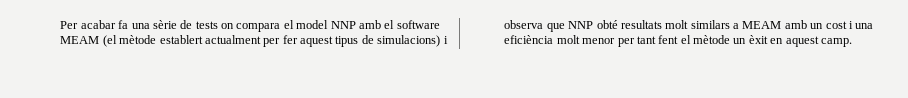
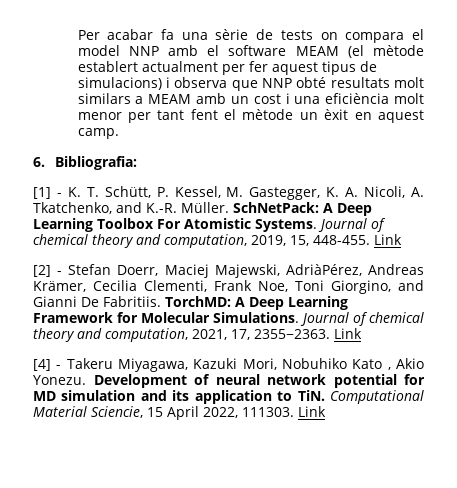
(852, 42) none -> [33,156,138,170] [33,186,424,200] [33,202,372,216] [33,218,386,232] [33,234,402,248] [33,264,424,278] [33,280,425,294] [33,296,348,310] [33,312,424,326] [33,328,362,342] [33,358,425,372] [33,374,425,388] [33,390,424,404] [33,406,326,420] // 6. Bibliografia: // [1] - K. T. Schütt, P. Kessel, M. Gastegger, K. A. Nicoli, A. Tkatchenko, and K.-R. Müller. SchNetPack: A Deep Learning Toolbox For Atomistic Systems. Journal of chemical theory and computation, 2019, 15, 448-455. Link // [2] - Stefan Doerr, Maciej Majewski, AdriàPérez, Andreas Krämer, Cecilia Clementi, Frank Noe, Toni Giorgino, and Gianni De Fabritiis. TorchMD: A Deep Learning Framework for Molecular Simulations. Journal of chemical theory and computation, 2021, 17, 2355−2363. Link // [4] - Takeru Miyagawa, Kazuki Mori, Nobuhiko Kato , Akio Yonezu. Development of neural network potential for MD simulation and its application to TiN. Computational Material Sciencie, 15 April 2022, 111303. Link

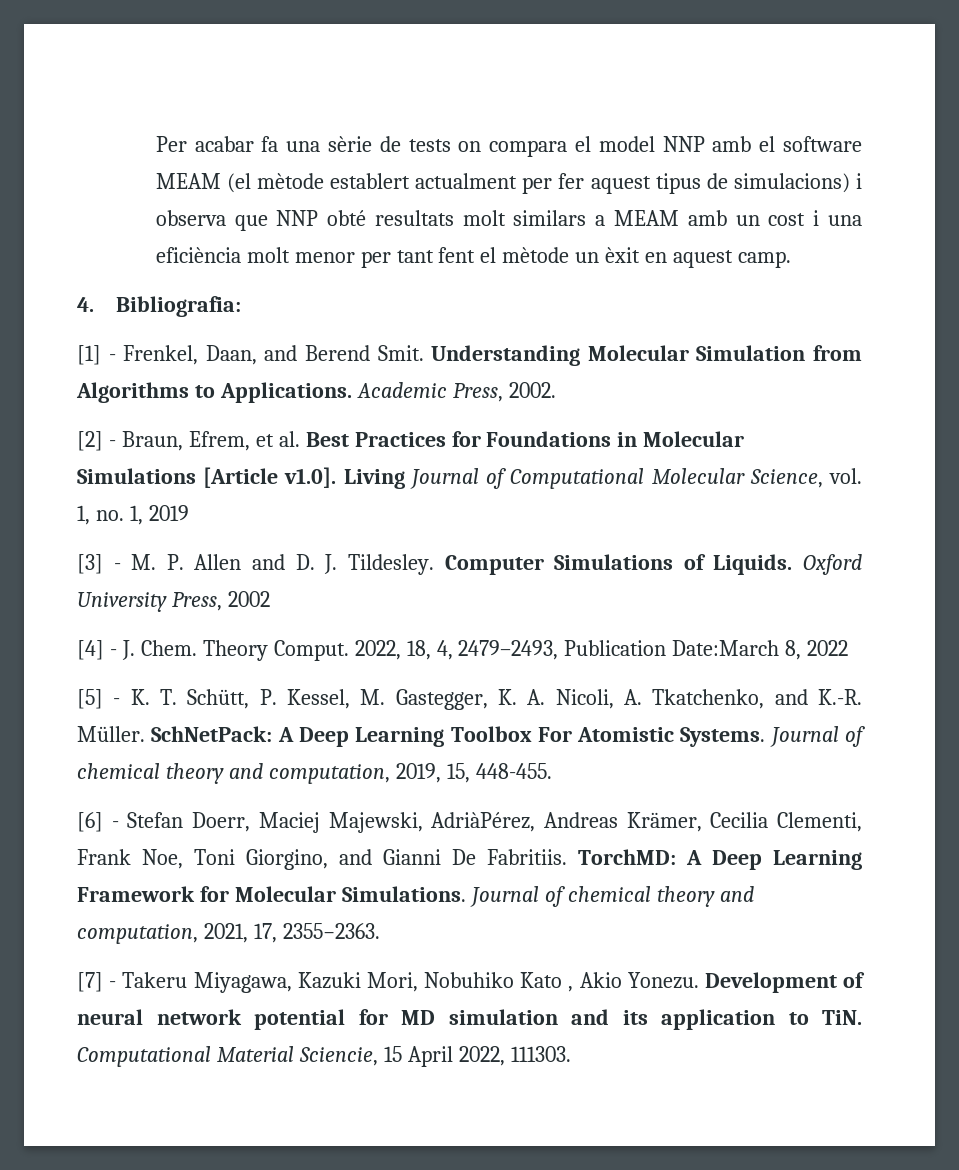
[33,157,45,167] 6. -> [77,297,94,312] 4.
(62, 195) none -> [123,345,863,366] [76,382,556,403] [77,431,745,451] [77,467,862,489] [77,505,189,525] [77,554,863,575] [77,591,270,612] [77,640,849,661] [77,689,121,709] Frenkel, Daan, and Berend Smit. Understanding Molecular Simulation from Algorithms to Applications. Academic Press, 2002. // [2] - Braun, Efrem, et al. Best Practices for Foundations in Molecular Simulations [Article v1.0]. Living Journal of Computational Molecular Science, vol. 1, no. 1, 2019 // [3] - M. P. Allen and D. J. Tildesley. Computer Simulations of Liquids. Oxford University Press, 2002 // [4] - J. Chem. Theory Comput. 2022, 18, 4, 2479–2493, Publication Date:March 8, 2022 // [5] -
[374,234,402,245] [33,265,51,277] Link // [2] -> [77,812,103,832] // [6]
[334,328,362,339] [33,359,51,371] Link // [4] -> [77,972,103,992] // [7]
[298,406,326,417] Link -> (571, 1054) none

